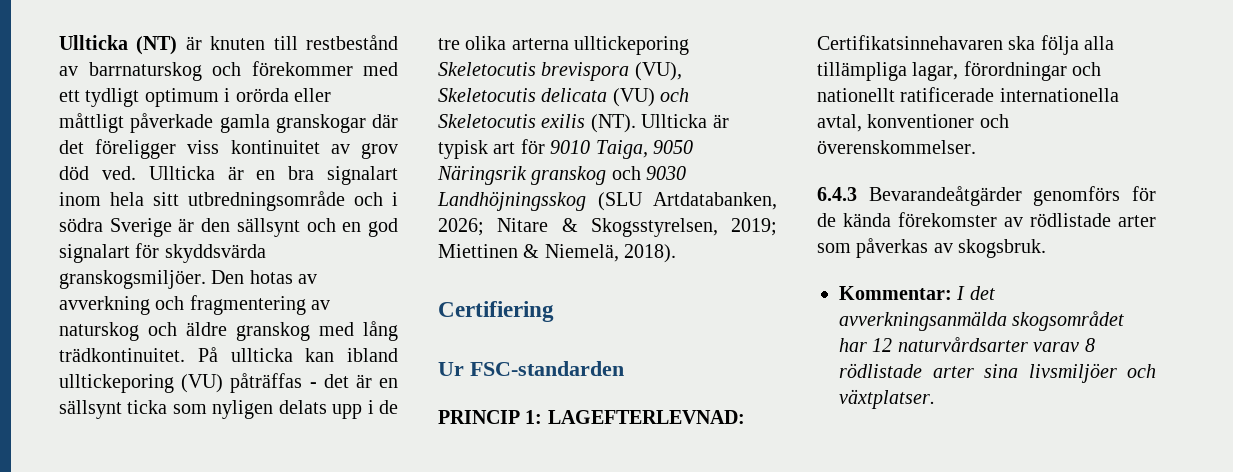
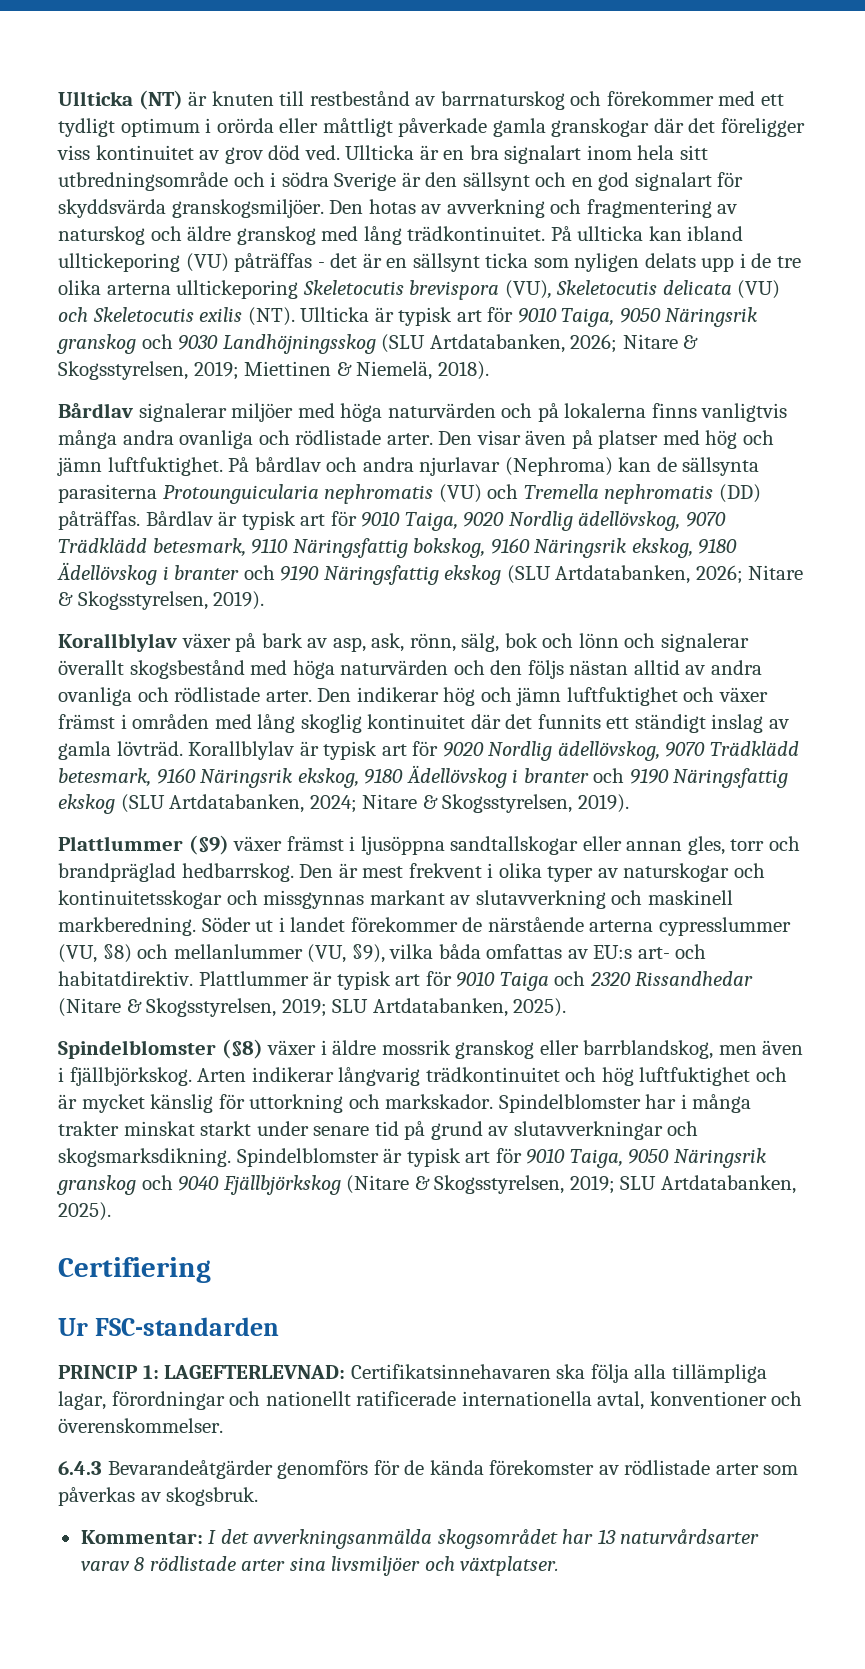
(677, 253) none -> [58,403,788,422] [58,430,774,449] [57,457,760,476] [58,484,761,504] [58,511,726,531] [58,538,738,558] [57,562,804,585] [58,591,265,610] [58,633,749,652] [58,660,762,679] [58,687,768,706] [58,714,789,733] [58,741,799,761] [58,765,789,788] [58,794,629,814] [58,835,800,855] [58,863,765,882] [58,890,733,909] [58,917,791,936] [58,944,707,963] [58,971,754,991] [58,998,567,1017] [58,1039,804,1059] [58,1067,787,1086] [58,1094,752,1113] [58,1121,699,1140] [58,1148,766,1168] [56,1175,796,1195] [58,1202,111,1221] // Bårdlav signalerar miljöer med höga naturvärden och på lokalerna finns vanligtvis många andra ovanliga och rödlistade arter. Den visar även på platser med hög och jämn luftfuktighet. På bårdlav och andra njurlavar (Nephroma) kan de sällsynta parasiterna Protounguicularia nephromatis (VU) och Tremella nephromatis (DD) påträffas. Bårdlav är typisk art för 9010 Taiga, 9020 Nordlig ädellövskog, 9070 Trädklädd betesmark, 9110 Näringsfattig bokskog, 9160 Näringsrik ekskog, 9180 Ädellövskog i branter och 9190 Näringsfattig ekskog (SLU Artdatabanken, 2026; Nitare & Skogsstyrelsen, 2019). // Korallblylav växer på bark av asp, ask, rönn, sälg, bok och lönn och signalerar överallt skogsbestånd med höga naturvärden och den följs nästan alltid av andra ovanliga och rödlistade arter. Den indikerar hög och jämn luftfuktighet och växer främst i områden med lång skoglig kontinuitet där det funnits ett ständigt inslag av gamla lövträd. Korallblylav är typisk art för 9020 Nordlig ädellövskog, 9070 Trädklädd betesmark, 9160 Näringsrik ekskog, 9180 Ädellövskog i branter och 9190 Näringsfattig ekskog (SLU Artdatabanken, 2024; Nitare & Skogsstyrelsen, 2019). // Plattlummer (§9) växer främst i ljusöppna sandtallskogar eller annan gles, torr och brandpräglad hedbarrskog. Den är mest frekvent i olika typer av naturskogar och kontinuitetsskogar och missgynnas markant av slutavverkning och maskinell markberedning. Söder ut i landet förekommer de närstående arterna cypresslummer (VU, §8) och mellanlummer (VU, §9), vilka båda omfattas av EU:s art- och habitatdirektiv. Plattlummer är typisk art för 9010 Taiga och 2320 Rissandhedar (Nitare & Skogsstyrelsen, 2019; SLU Artdatabanken, 2025). // Spindelblomster (§8) växer i äldre mossrik granskog eller barrblandskog, men även i fjällbjörkskog. Arten indikerar långvarig trädkontinuitet och hög luftfuktighet och är mycket känslig för uttorkning och markskador. Spindelblomster har i många trakter minskat starkt under senare tid på grund av slutavverkningar och skogsmarksdikning. Spindelblomster är typisk art för 9010 Taiga, 9050 Näringsrik granskog och 9040 Fjällbjörkskog (Nitare & Skogsstyrelsen, 2019; SLU Artdatabanken, 2025).
[872,338,893,352] 12 -> [597,1529,616,1544] 13

